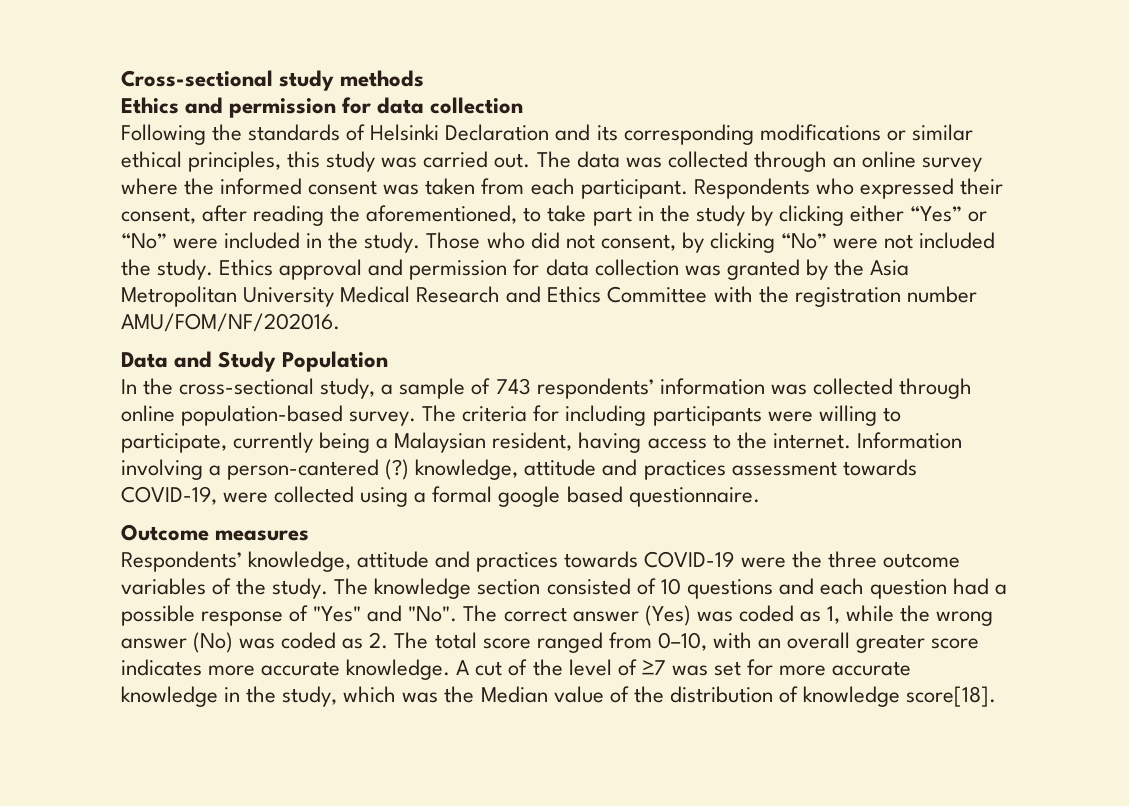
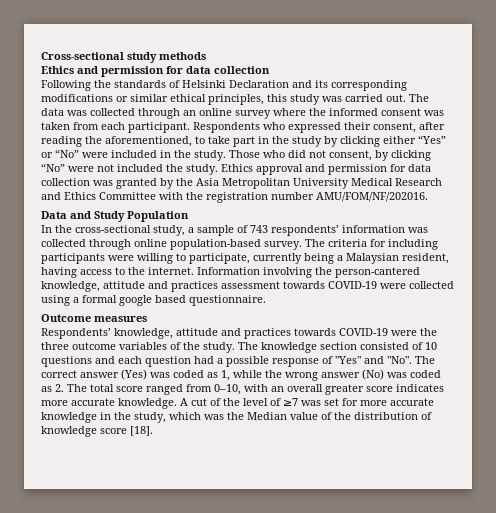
[209,459,410,480] a person-cantered (?) -> [315,267,420,278] the person-cantered
[121,486,217,505] COVID-19, -> [328,281,377,289] COVID-19
[906,686,997,707] score[18]. -> [100,426,153,436] score [18].

